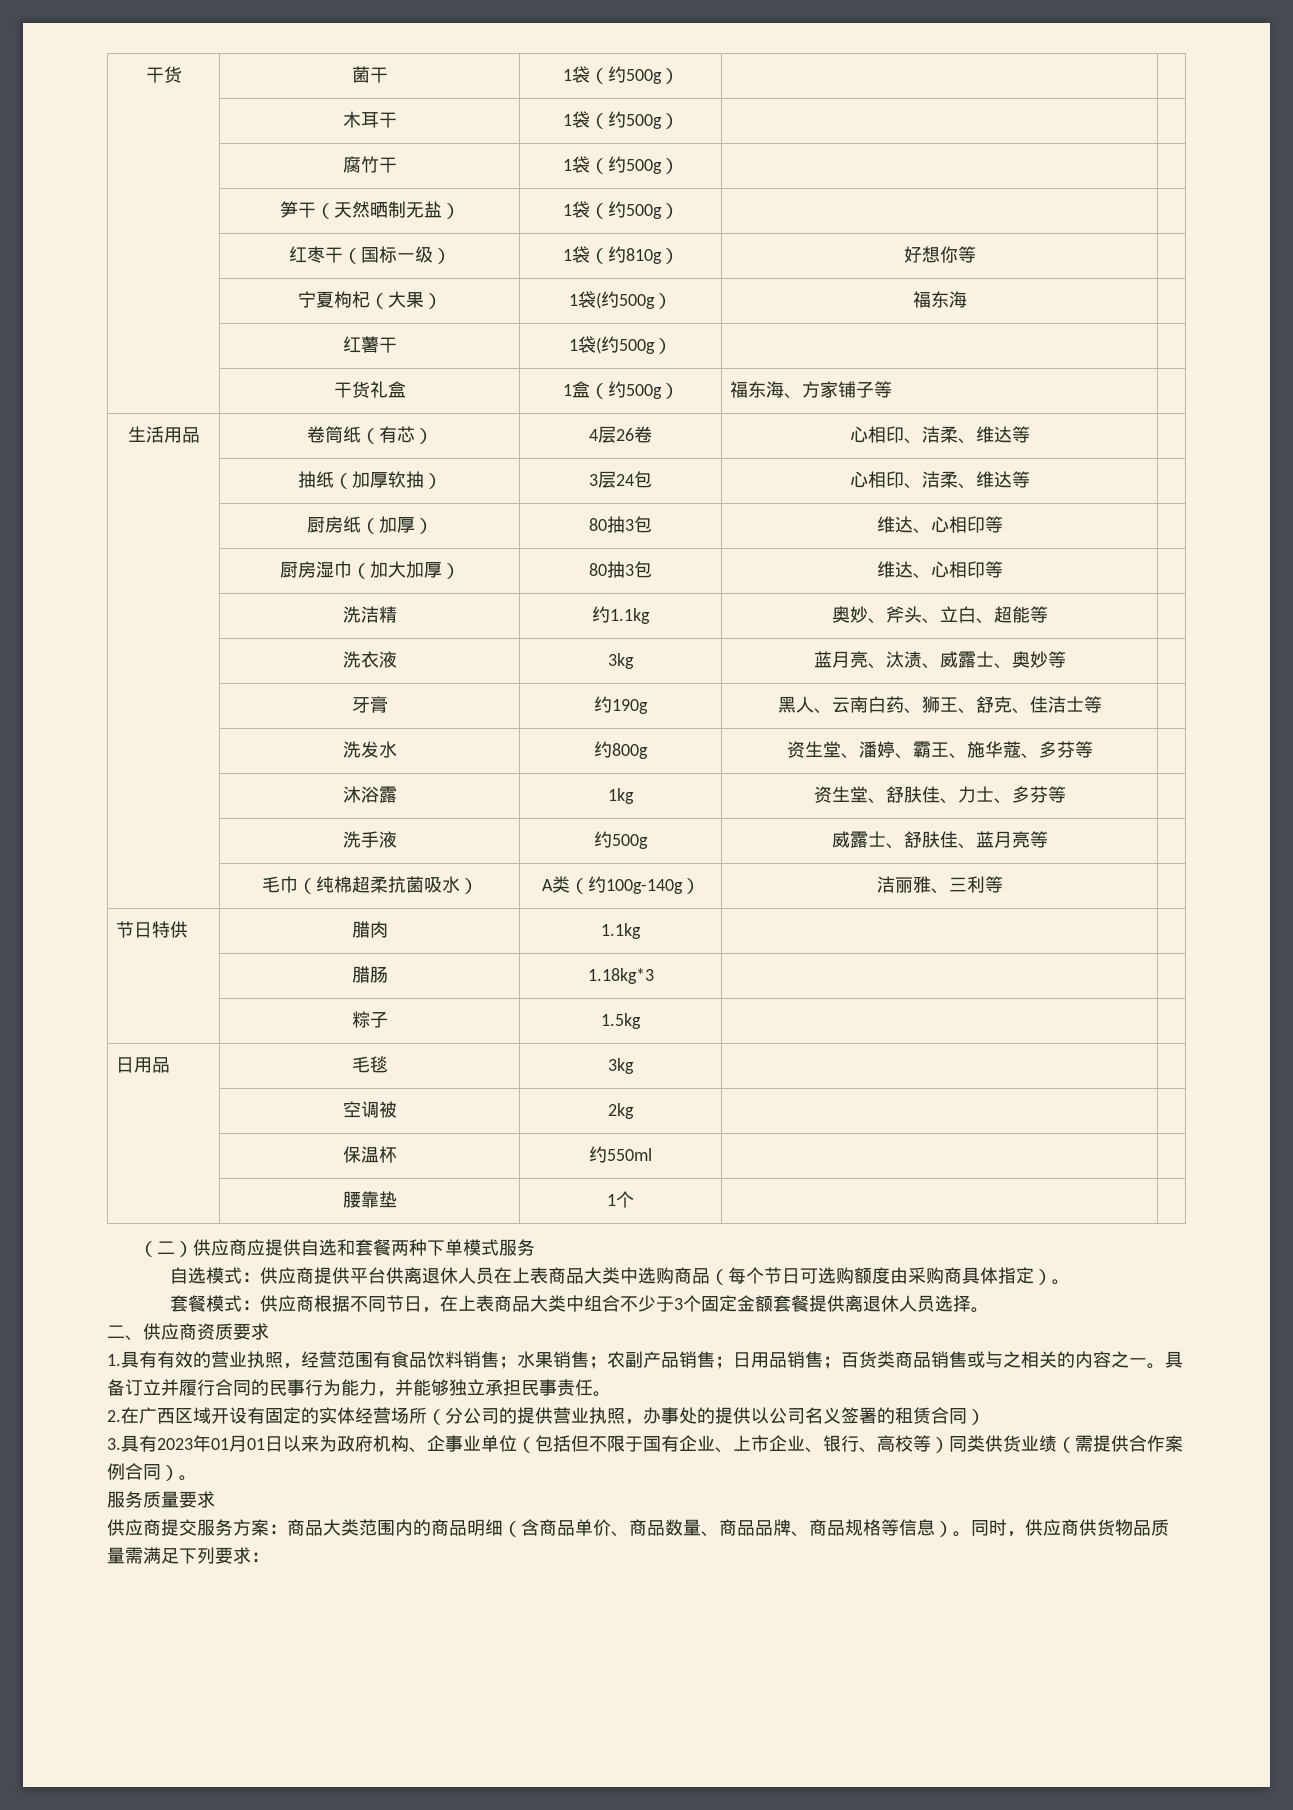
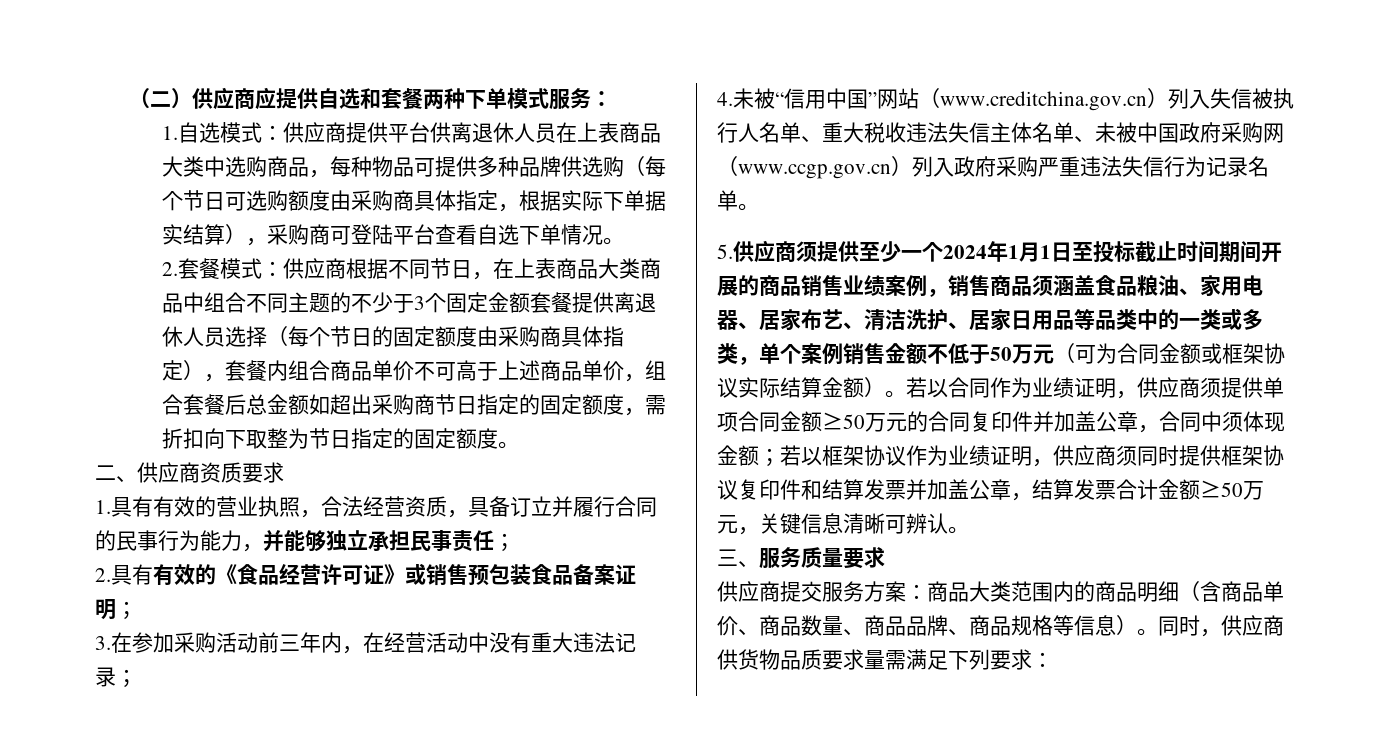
[145,66,182,83] [351,66,388,83] [562,66,679,84] [342,111,397,128] [562,111,679,129] [342,156,397,173] [562,156,679,174] [279,201,460,219] [562,201,679,219] [288,246,451,264] [562,246,679,264] [903,246,976,263] [297,291,442,309] [569,291,672,309] [912,291,967,308] [342,336,397,353] [569,336,672,354] [333,381,406,398] [562,381,679,399] [729,381,892,399] [127,426,200,443] [306,426,433,444] [589,426,652,443] [849,426,1030,444] [297,471,442,489] [589,471,652,488] [849,471,1030,489] [306,516,433,534] [589,516,652,533] [876,516,1003,534] [279,561,460,579] [589,561,652,578] [876,561,1003,579] [342,606,397,623] [592,606,650,624] [831,606,1048,624] [342,651,397,668] [608,653,634,669] [813,651,1066,669] [351,696,388,713] [594,696,648,714] [777,696,1102,714] [342,741,397,758] [594,741,648,759] [786,741,1093,759] [342,786,397,803] [608,788,634,804] [813,786,1066,804] [342,831,397,848] [594,831,648,849] [831,831,1048,849] [261,876,478,894] [541,876,700,894] [876,876,1003,894] [115,921,188,938] [351,921,388,938] [601,923,641,939] [351,966,388,983] [587,968,654,984] [351,1011,388,1028] [601,1013,641,1029] [115,1057,170,1073] [351,1056,388,1073] [608,1058,634,1074] [342,1101,397,1118] [608,1103,634,1119] [342,1146,397,1163] [589,1146,652,1163] [342,1191,397,1208] [607,1191,634,1208] 干货 | 菌干 | 1袋（约500g） | | // | 木耳干 | 1袋（约500g） | | // | 腐竹干 | 1袋（约500g） | | // | 笋干（天然晒制无盐） | 1袋（约500g） | | // | 红枣干（国标一级） | 1袋（约810g） | 好想你等 | // | 宁夏枸杞（大果） | 1袋(约500g） | 福东海 | // | 红薯干 | 1袋(约500g） | | // | 干货礼盒 | 1盒（约500g） | 福东海、方家铺子等 | // 生活用品 | 卷筒纸（有芯） | 4层26卷 | 心相印、洁柔、维达等 | // | 抽纸（加厚软抽） | 3层24包 | 心相印、洁柔、维达等 | // | 厨房纸（加厚） | 80抽3包 | 维达、心相印等 | // | 厨房湿巾（加大加厚） | 80抽3包 | 维达、心相印等 | // | 洗洁精 | 约1.1kg | 奥妙、斧头、立白、超能等 | // | 洗衣液 | 3kg | 蓝月亮、汰渍、威露士、奥妙等 | // | 牙膏 | 约190g | 黑人、云南白药、狮王、舒克、佳洁士等 | // | 洗发水 | 约800g | 资生堂、潘婷、霸王、施华蔻、多芬等 | // | 沐浴露 | 1kg | 资生堂、舒肤佳、力士、多芬等 | // | 洗手液 | 约500g | 威露士、舒肤佳、蓝月亮等 | // | 毛巾（纯棉超柔抗菌吸水） | A类（约100g-140g） | 洁丽雅、三利等 | // 节日特供 | 腊肉 | 1.1kg | | // | 腊肠 | 1.18kg*3 | | // | 粽子 | 1.5kg | | // 日用品 | 毛毯 | 3kg | | // | 空调被 | 2kg | | // | 保温杯 | 约550ml | | // | 腰靠垫 | 1个 | | // -> (128, 98) none
(535, 1247) // -> [590,91,612,106] [162,126,179,140] ： // 1.
(711, 1276) none -> [309,156,625,178] ，每种物品可提供多种品牌供选购
[1034,1269,1071,1285] ）。 // -> [498,190,667,212] [162,224,625,246] [162,262,179,276] ，根据实际下单据实结算），采购商可登陆平台查看自选下单情况。 // 2.
(567, 1303) none -> [640,258,662,279] [162,293,184,313] 商品
(639, 1304) none -> [267,292,373,313] 同主题的不
(972, 1303) none -> [267,326,625,347] [162,360,667,382] [162,394,667,416] [162,428,499,449] （每个节日的固定额度由采购商具体指定），套餐内组合商品单价不可高于上述商品单价，组合套餐后总金额如超出采购商节日指定的固定额度，需折扣向下取整为节日指定的固定额度
[301,1351,1165,1369] 经营范围有食品饮料销售；水果销售；农副产品销售；日用品销售；百货类商品销售或与之相关的内容之一。 -> [321,496,468,518] 合法经营资质，
[593,1391,611,1397] [107,1407,985,1425] [107,1435,1183,1453] [107,1463,197,1481] 。 // 2.在广西区域开设有固定的实体经营场所（分公司的提供营业执照，办事处的提供以公司名义签署的租赁合同） // 3.具有2023年01月01日以来为政府机构、企事业单位（包括但不限于国有企业、上市企业、银行、高校等）同类供货业绩（需提供合作案例合同）。 // -> [494,533,515,552] [95,563,636,586] [95,599,137,620] [95,632,636,654] [95,667,137,688] [717,88,1294,111] [717,122,1284,143] [717,156,1269,179] [717,190,759,211] [717,240,1282,263] [717,275,1263,297] [717,308,1263,331] [717,343,1285,365] [717,377,1284,399] [717,411,1285,433] [717,445,1284,467] [717,479,1264,501] [717,513,969,535] [717,549,759,567] ； // 2.具有有效的《食品经营许可证》或销售预包装食品备案证明； // 3.在参加采购活动前三年内，在经营活动中没有重大违法记录； // 4.未被“信用中国”网站（www.creditchina.gov.cn）列入失信被执行人名单、重大税收违法失信主体名单、未被中国政府采购网（www.ccgp.gov.cn）列入政府采购严重违法失信行为记录名单。 // 5.供应商须提供至少一个2024年1月1日至投标截止时间期间开展的商品销售业绩案例，销售商品须涵盖食品粮油、家用电器、居家布艺、清洁洗护、居家日用品等品类中的一类或多类，单个案例销售金额不低于50万元（可为合同金额或框架协议实际结算金额）。若以合同作为业绩证明，供应商须提供单项合同金额≥50万元的合同复印件并加盖公章，合同中须体现金额；若以框架协议作为业绩证明，供应商须同时提供框架协议复印件和结算发票并加盖公章，结算发票合计金额≥50万元，关键信息清晰可辨认。 // 三、
(1169, 1527) none -> [822,649,864,670] 要求

